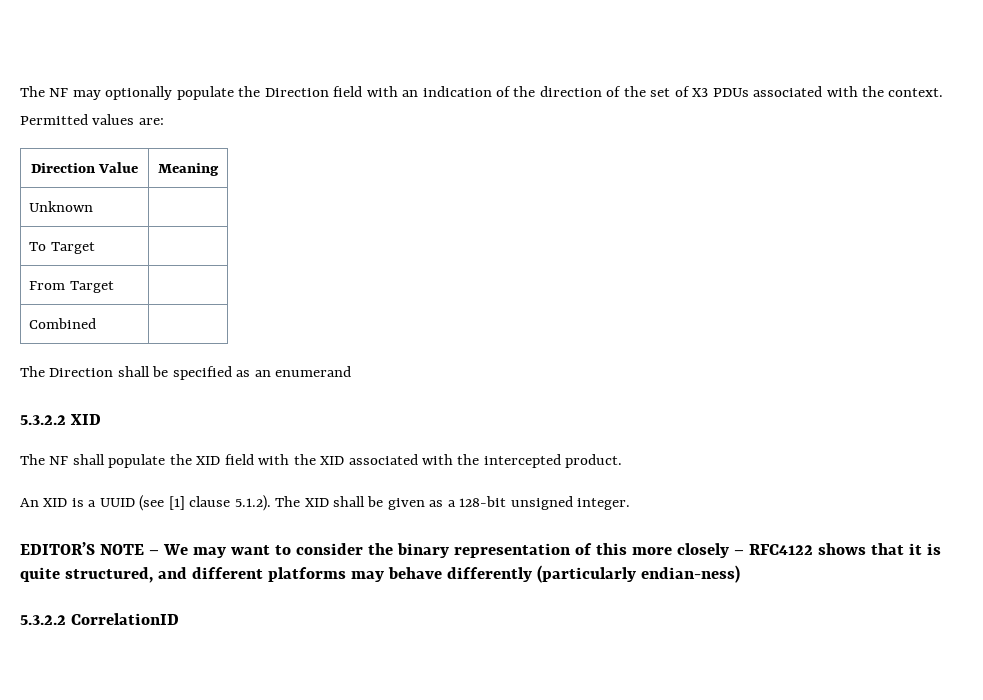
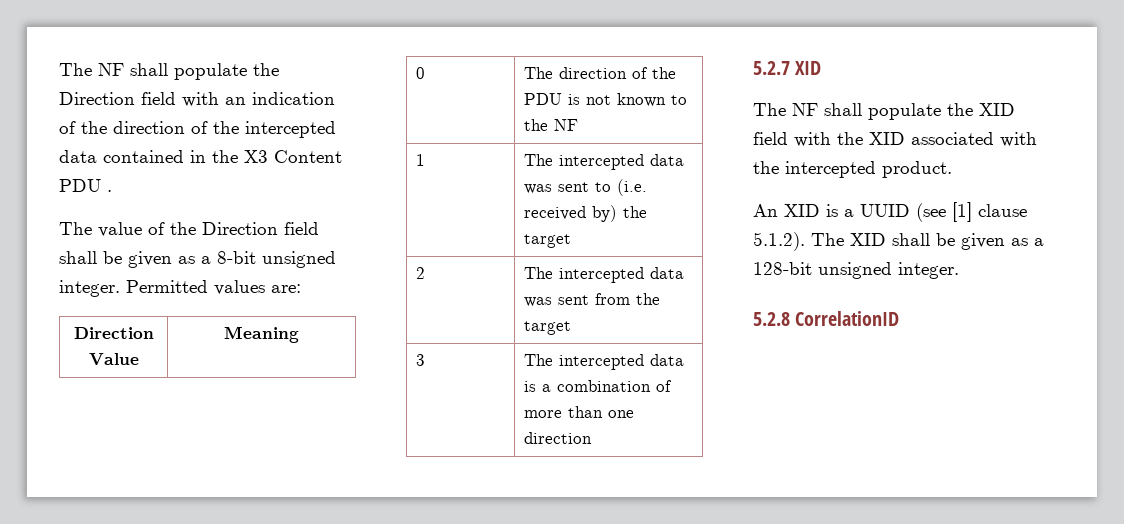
[20,86,173,100] The NF may optionally -> [59,63,168,76] The NF shall
[650,86,944,97] set of X3 PDUs associated with the context. -> [245,121,336,138] [59,150,342,163] [59,179,112,192] [59,222,319,237] [59,251,336,268] [59,280,120,297] intercepted data contained in the X3 Content PDU . // The value of the Direction field shall be given as a 8-bit unsigned integer.
[29,201,94,212] [29,242,95,254] [29,281,114,293] [29,318,97,329] [20,366,352,380] [20,415,66,425] Unknown | // To Target | // From Target | // Combined | // The Direction shall be specified as an enumerand // 5.3.2.2 -> [415,67,425,79] [523,67,676,79] [523,93,687,107] [523,119,578,131] [415,154,425,166] [523,154,684,170] [523,179,647,196] [523,205,647,222] [523,234,571,248] [415,267,425,279] [523,267,684,283] [523,293,660,307] [523,321,571,335] [415,354,425,366] [523,354,684,370] [523,380,672,392] [523,406,634,418] [523,432,592,444] [753,61,790,75] 0 | The direction of the PDU is not known to the NF // 1 | The intercepted data was sent to (i.e. received by) the target // 2 | The intercepted data was sent from the target // 3 | The intercepted data is a combination of more than one direction // 5.2.7
[20,542,941,558] [20,565,740,583] [20,615,66,625] EDITOR’S NOTE – We may want to consider the binary representation of this more closely – RFC4122 shows that it is quite structured, and different platforms may behave differently (particularly endian-ness) // 5.3.2.2 -> [753,312,790,326] 5.2.8

